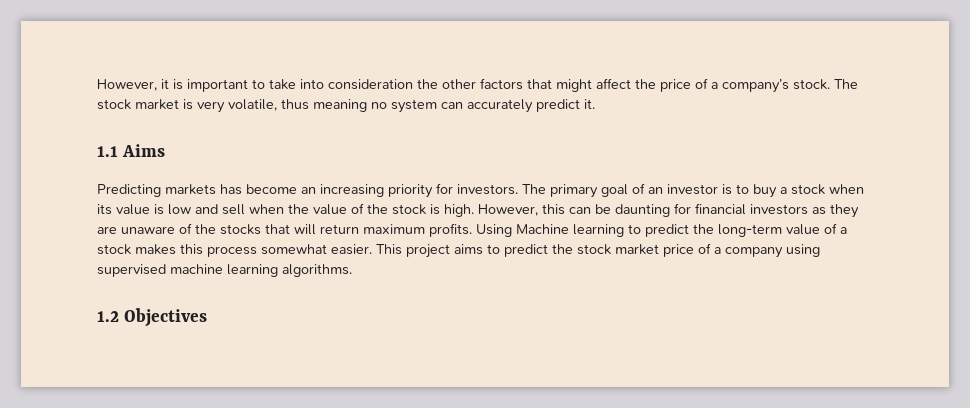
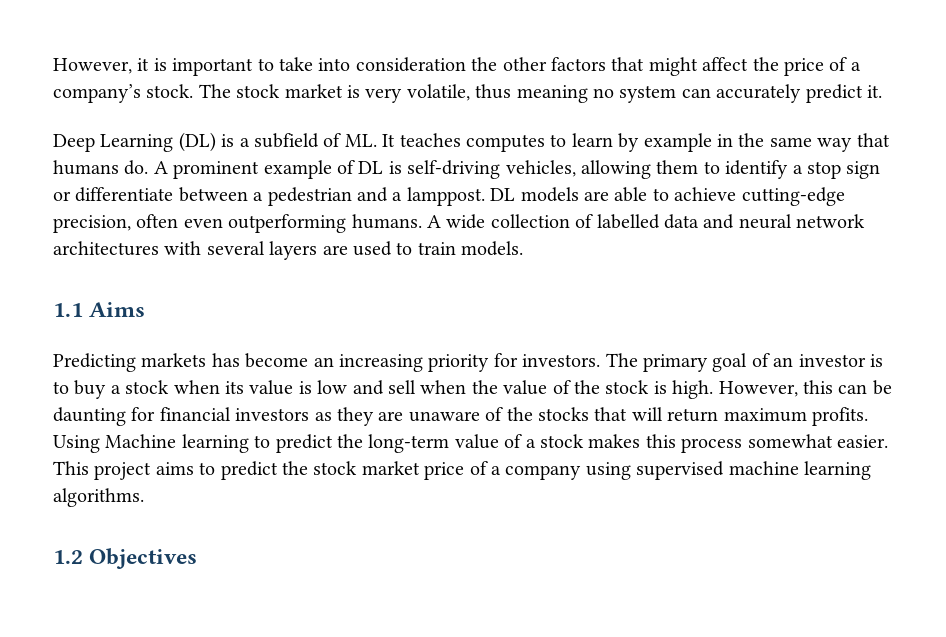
(595, 104) none -> [53,132,890,152] [53,160,881,179] [53,187,845,206] [53,214,866,233] [53,241,524,260] // Deep Learning (DL) is a subfield of ML. It teaches computes to learn by example in the same way that humans do. A prominent example of DL is self-driving vehicles, allowing them to identify a stop sign or differentiate between a pedestrian and a lamppost. DL models are able to achieve cutting-edge precision, often even outperforming humans. A wide collection of labelled data and neural network architectures with several layers are used to train models.

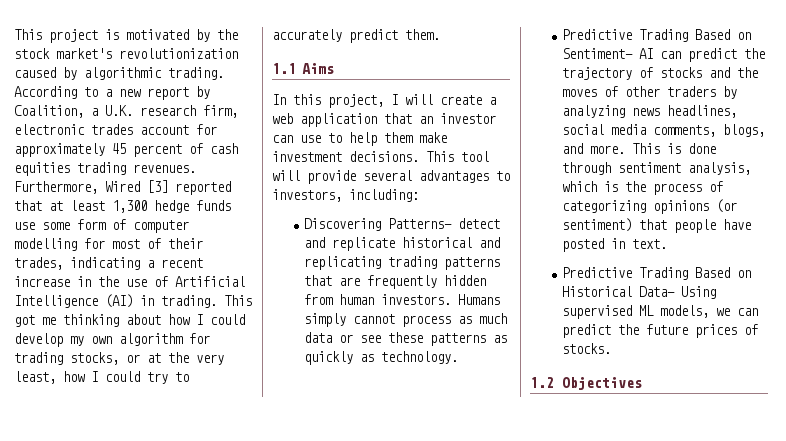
[53,57,861,76] [53,84,882,103] [53,132,890,152] [53,160,881,179] [53,187,845,206] [53,214,866,233] [53,241,524,260] [53,302,146,317] [53,353,883,372] [53,380,892,399] [53,407,868,426] [53,434,888,453] [53,461,871,480] [53,488,144,507] However, it is important to take into consideration the other factors that might affect the price of a company’s stock. The stock market is very volatile, thus meaning no system can accurately predict it. // Deep Learning (DL) is a subfield of ML. It teaches computes to learn by example in the same way that humans do. A prominent example of DL is self-driving vehicles, allowing them to identify a stop sign or differentiate between a pedestrian and a lamppost. DL models are able to achieve cutting-edge precision, often even outperforming humans. A wide collection of labelled data and neural network architectures with several layers are used to train models. // 1.1 Aims // Predicting markets has become an increasing priority for investors. The primary goal of an investor is to buy a stock when its value is low and sell when the value of the stock is high. However, this can be daunting for financial investors as they are unaware of the stocks that will return maximum profits. Using Machine learning to predict the long-term value of a stock makes this process somewhat easier. This project aims to predict the stock market price of a company using supervised machine learning algorithms. -> [14,29,238,43] [14,48,238,59] [14,67,224,80] [14,86,210,100] [14,105,238,118] [14,124,217,135] [14,143,238,157] [14,162,196,176] [14,180,231,195] [14,200,231,213] [14,219,189,233] [14,238,203,251] [14,257,203,270] [14,276,245,287] [14,294,252,308] [14,314,245,327] [14,333,210,347] [14,352,224,365] [14,371,189,384] [272,29,440,43] [272,63,334,74] [272,94,496,108] [272,113,496,127] [272,132,447,146] [272,151,489,162] [272,170,510,184] [272,189,419,202] [303,218,500,231] [303,237,500,251] [303,256,500,270] [303,275,486,289] [303,294,500,305] [303,313,507,327] [303,332,507,346] [303,351,458,365] [561,29,751,42] [561,48,765,62] [561,67,758,80] [561,86,737,99] [561,105,737,118] [561,124,765,137] [561,143,716,154] [561,162,751,175] [561,181,723,195] [561,199,737,214] [561,218,751,233] [561,238,667,252] [561,267,751,280] [561,286,716,299] [561,305,758,319] [561,324,758,338] [561,343,611,354] This project is motivated by the stock market's revolutionization caused by algorithmic trading. According to a new report by Coalition, a U.K. research firm, electronic trades account for approximately 45 percent of cash equities trading revenues. Furthermore, Wired [3] reported that at least 1,300 hedge funds use some form of computer modelling for most of their trades, indicating a recent increase in the use of Artificial Intelligence (AI) in trading. This got me thinking about how I could develop my own algorithm for trading stocks, or at the very least, how I could try to accurately predict them. // 1.1 Aims // In this project, I will create a web application that an investor can use to help them make investment decisions. This tool will provide several advantages to investors, including: // Discovering Patterns- detect and replicate historical and replicating trading patterns that are frequently hidden from human investors. Humans simply cannot process as much data or see these patterns as quickly as technology. // Predictive Trading Based on Sentiment- AI can predict the trajectory of stocks and the moves of other traders by analyzing news headlines, social media comments, blogs, and more. This is done through sentiment analysis, which is the process of categorizing opinions (or sentiment) that people have posted in text. // Predictive Trading Based on Historical Data- Using supervised ML models, we can predict the future prices of stocks.

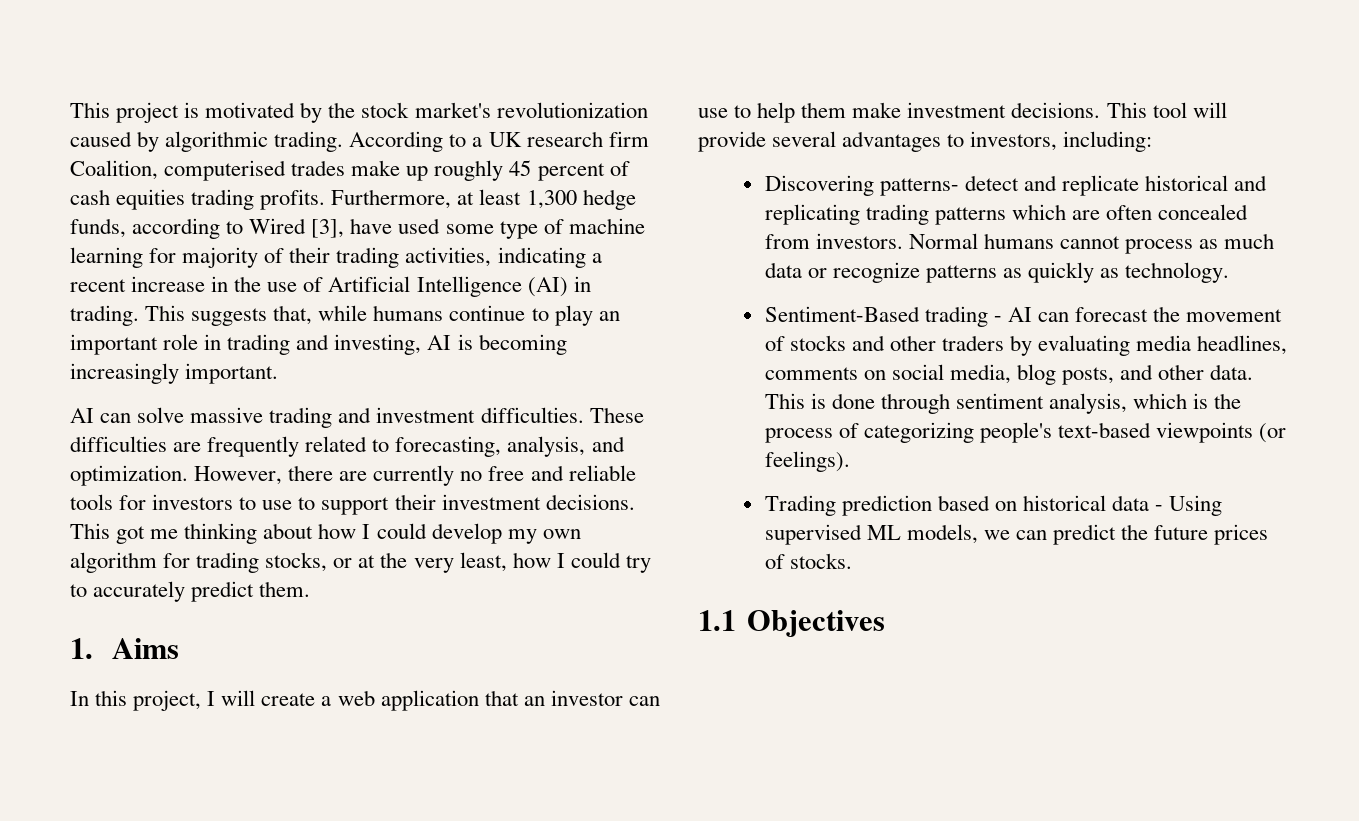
[119,86,210,100] [14,105,238,118] [14,124,217,135] [14,143,105,157] new report by Coalition, a U.K. research firm, electronic trades account for approximately -> [488,131,649,147] [70,160,504,181] UK research firm Coalition, computerised trades make up roughly
[133,164,196,173] [14,180,231,195] [14,200,231,213] [14,219,189,233] [14,238,203,251] [14,257,63,270] revenues. Furthermore, Wired [3] reported that at least 1,300 hedge funds use some form of computer modelling for most of their trades, -> [260,189,636,210] [70,218,645,239] [70,247,492,268] profits. Furthermore, at least 1,300 hedge funds, according to Wired [3], have used some type of machine learning for majority of their trading activities,
(252, 300) none -> [191,305,620,326] [70,334,567,355] [70,363,279,384] [70,407,644,428] [70,436,625,457] [70,465,636,486] [70,494,635,515] [70,523,110,539] suggests that, while humans continue to play an important role in trading and investing, AI is becoming increasingly important. // AI can solve massive trading and investment difficulties. These difficulties are frequently related to forecasting, analysis, and optimization. However, there are currently no free and reliable tools for investors to use to support their investment decisions. This
[272,63,296,74] 1.1 -> [70,638,93,659] 1.
[387,218,452,229] Patterns- -> [879,178,959,196] patterns-
[303,275,486,289] [303,294,500,305] [303,313,346,327] that are frequently hidden from human investors. Humans simply -> [1011,204,1248,220] [764,233,1054,249] which are often concealed from investors. Normal humans
[359,332,423,343] see these -> [832,262,920,283] recognize
[561,29,751,42] [561,48,765,62] [561,67,758,80] [561,86,737,99] [561,105,737,118] [561,124,765,137] [561,143,625,154] Predictive Trading Based on Sentiment- AI can predict the trajectory of stocks and the moves of other traders by analyzing news headlines, social media comments, blogs, and more. -> [764,306,1283,327] [764,335,1288,356] [764,364,1254,385] Sentiment-Based trading - AI can forecast the movement of stocks and other traders by evaluating media headlines, comments on social media, blog posts, and other data.
[652,199,737,214] [561,218,751,233] [561,238,667,252] [561,267,751,280] [561,286,675,297] opinions (or sentiment) that people have posted in text. // Predictive Trading Based on Historical Data- -> [979,422,1286,443] [764,451,850,472] [764,495,1163,516] people's text-based viewpoints (or feelings). // Trading prediction based on historical data -
[530,377,554,388] 1.2 -> [698,610,736,631] 1.1

